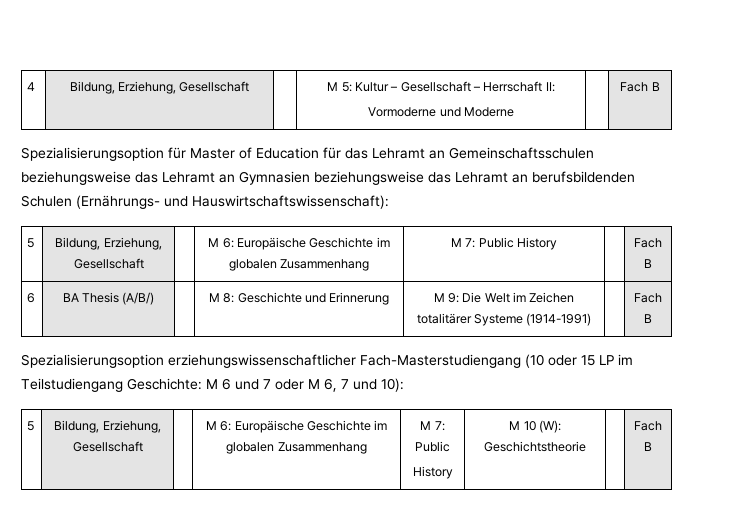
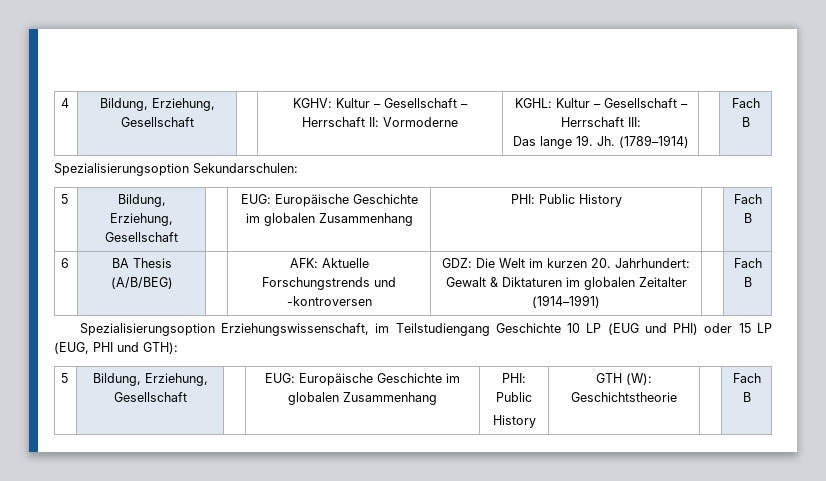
[327,82,352,92] M 5: -> [293,98,332,108] KGHV:
[368,107,514,117] [620,82,660,92] [21,147,594,161] [21,171,635,185] [21,195,389,209] [27,238,35,248] [55,237,162,250] [73,258,144,269] [208,237,390,250] [228,259,370,271] [450,238,476,248] // Vormoderne und Moderne | | Fach B // Spezialisierungsoption für Master of Education für das Lehramt an Gemeinschaftsschulen beziehungsweise das Lehramt an Gymnasien beziehungsweise das Lehramt an berufsbildenden Schulen (Ernährungs- und Hauswirtschaftswissenschaft): // 5 | Bildung, Erziehung, Gesellschaft | | M 6: Europäische Geschichte im globalen Zusammenhang | M 7: -> [383,117,458,127] [514,98,688,108] [560,117,641,127] [512,135,689,149] [731,98,760,108] [741,117,750,127] [54,163,298,176] [61,194,69,204] [117,194,166,207] [110,213,173,226] [105,232,178,242] [240,194,418,207] [245,213,413,226] [510,194,535,204] Vormoderne | KGHL: Kultur – Gesellschaft – Herrschaft III: // Das lange 19. Jh. (1789–1914) | | Fach B // Spezialisierungsoption Sekundarschulen: // 5 | Bildung, Erziehung, Gesellschaft | | EUG: Europäische Geschichte im globalen Zusammenhang | PHI:
[122,292,155,305] [208,292,390,305] [433,292,575,303] [416,313,592,326] [634,293,662,303] [644,314,652,323] [21,354,633,368] [21,378,404,392] [27,421,35,431] [54,420,161,433] [72,441,143,452] [205,420,388,433] [226,442,367,454] [420,421,445,431] (A/B/) | | M 8: Geschichte und Erinnerung | M 9: Die Welt im Zeichen totalitärer Systeme (1914-1991) | | Fach B // Spezialisierungsoption erziehungswissenschaftlicher Fach-Masterstudiengang (10 oder 15 LP im Teilstudiengang Geschichte: M 6 und 7 oder M 6, 7 und 10): // 5 | Bildung, Erziehung, Gesellschaft | | M 6: Europäische Geschichte im globalen Zusammenhang | M 7: -> [110,277,173,289] [289,258,369,268] [262,277,396,290] [286,296,372,306] [442,258,690,268] [445,277,687,290] [532,295,600,308] [733,258,762,268] [743,277,752,287] [79,323,773,336] [54,342,178,354] [61,373,69,383] [92,373,208,386] [113,392,187,402] [265,373,460,386] [288,392,437,405] [502,373,526,383] (A/B/BEG) | | AFK: Aktuelle Forschungstrends und -kontroversen | GDZ: Die Welt im kurzen 20. Jahrhundert: Gewalt & Diktaturen im globalen Zeitalter (1914–1991) | | Fach B // Spezialisierungsoption Erziehungswissenschaft, im Teilstudiengang Geschichte 10 LP (EUG und PHI) oder 15 LP (EUG, PHI und GTH): // 5 | Bildung, Erziehung, Gesellschaft | | EUG: Europäische Geschichte im globalen Zusammenhang | PHI:
[509,421,536,431] M 10 -> [596,373,622,383] GTH

